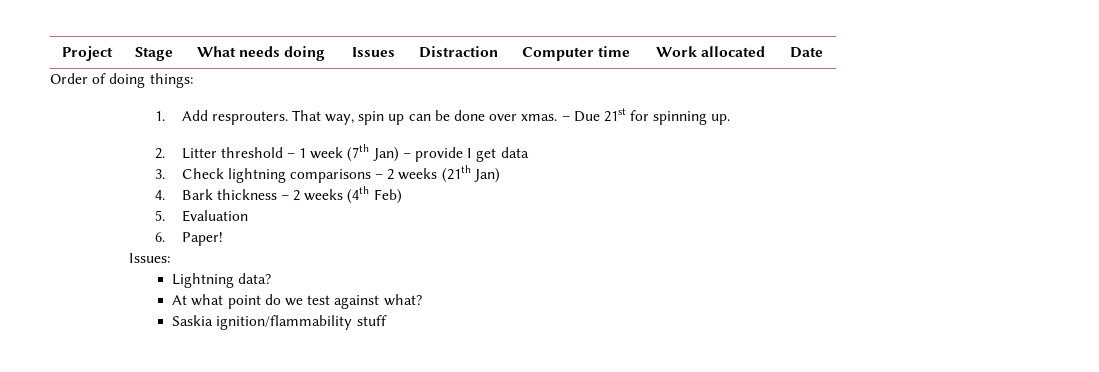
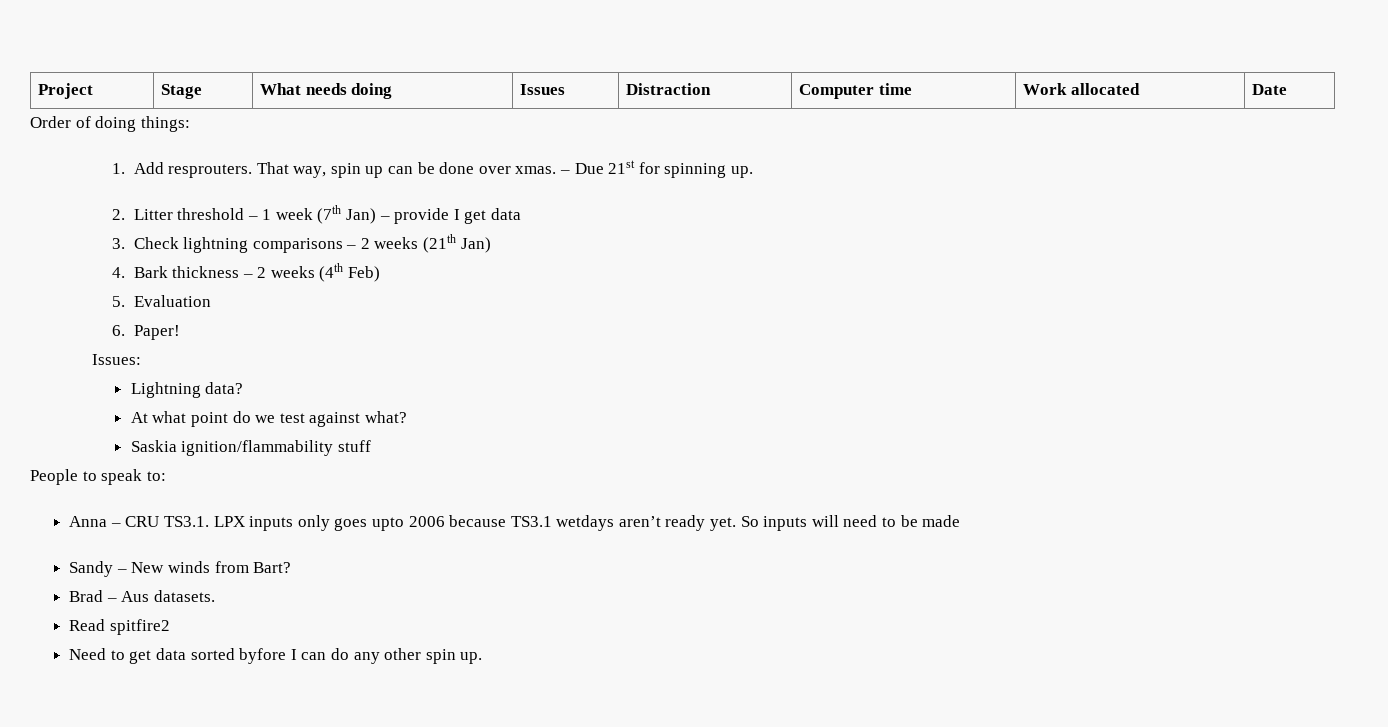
(387, 320) none -> [30,469,166,485] [69,515,961,531] [69,561,292,577] [69,590,215,602] [69,619,170,635] [69,648,483,664] // People to speak to: // Anna – CRU TS3.1. LPX inputs only goes upto 2006 because TS3.1 wetdays aren’t ready yet. So inputs will need to be made // Sandy – New winds from Bart? // Brad – Aus datasets. // Read spitfire2 // Need to get data sorted byfore I can do any other spin up.

